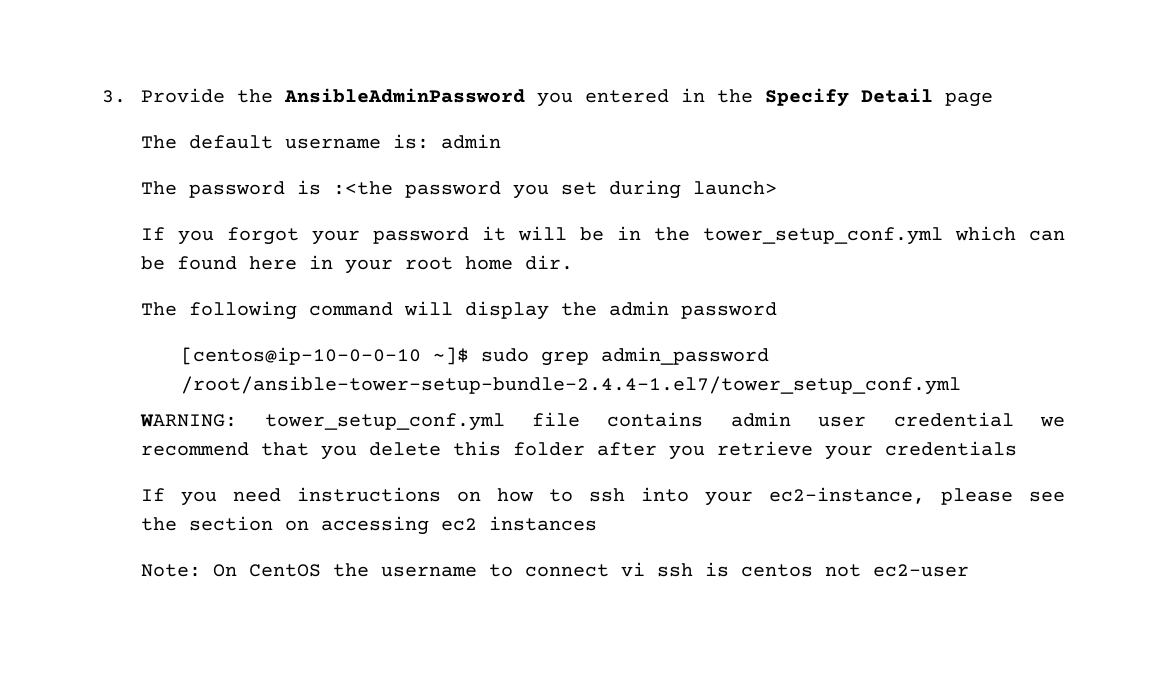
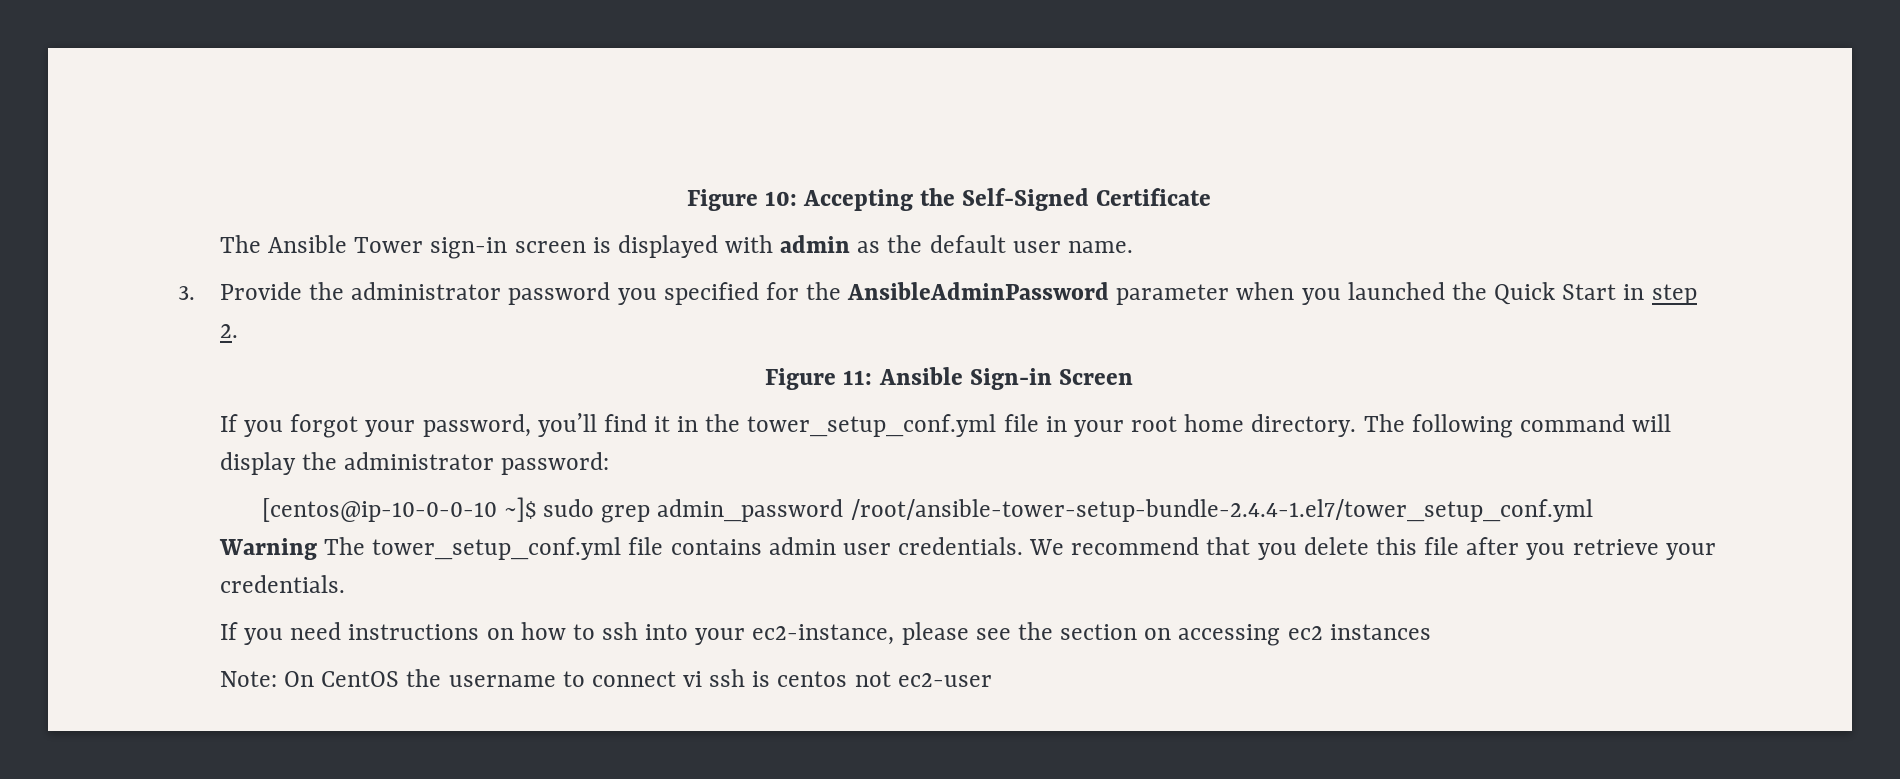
[102,88,994,107] [141,134,502,149] [141,180,778,199] [141,226,1065,245] [141,256,298,270] 3. Provide the AnsibleAdminPassword you entered in the Specify Detail page // The default username is: admin // The password is :<the password you set during launch> // If you forgot your password it will be in the tower_setup_conf.yml which can be found here -> [686,188,1212,211] [219,235,1133,259] [178,282,1697,305] [219,324,238,338] [765,367,1133,390] [219,413,1039,438] Figure 10: Accepting the Self-Signed Certificate // The Ansible Tower sign-in screen is displayed with admin as the default user name. // 3. Provide the administrator password you specified for the AnsibleAdminPassword parameter when you launched the Quick Start in step 2. // Figure 11: Ansible Sign-in Screen // If you forgot your password, you’ll find it in the tower_setup_conf.yml file
[525,255,574,270] dir. // -> [1251,414,1357,437] directory.
[609,301,778,319] admin password -> [344,452,610,475] administrator password:
[140,414,238,427] WARNING: -> [218,537,366,560] Warning The
[893,412,1065,427] credential we -> [897,537,1065,555] credentials. We
[513,442,586,456] folder -> [1424,537,1460,555] file
[885,441,1018,456] credentials -> [219,575,345,593] credentials.

